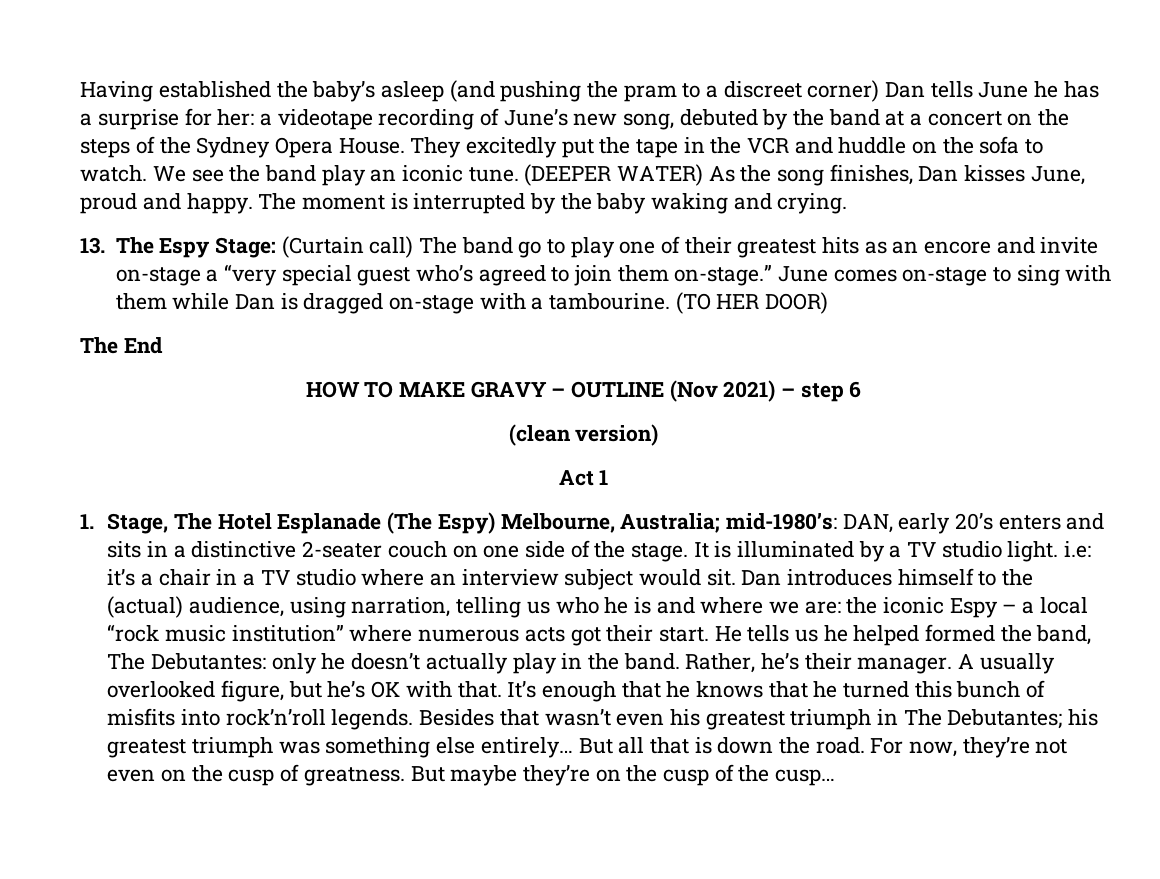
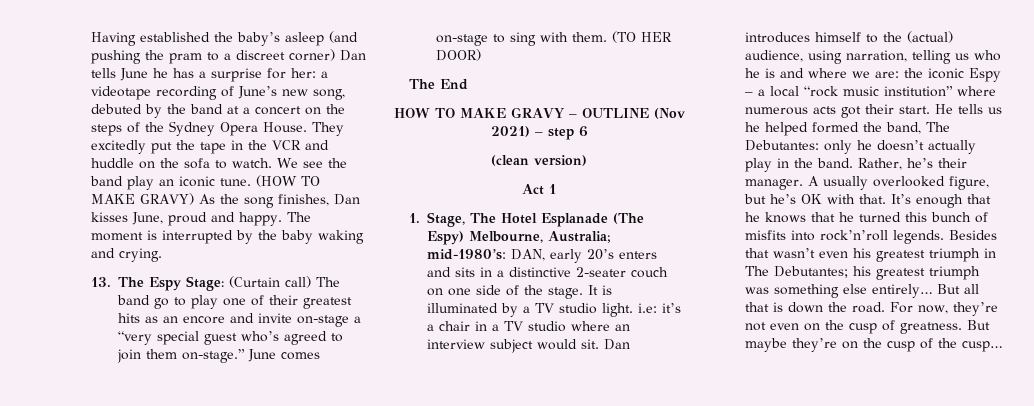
[524,164,703,186] (DEEPER WATER) -> [256,175,321,187] [91,193,195,205] (HOW TO MAKE GRAVY)
[115,293,671,314] them while Dan is dragged on-stage with a tambourine. -> [572,32,608,42] them.

